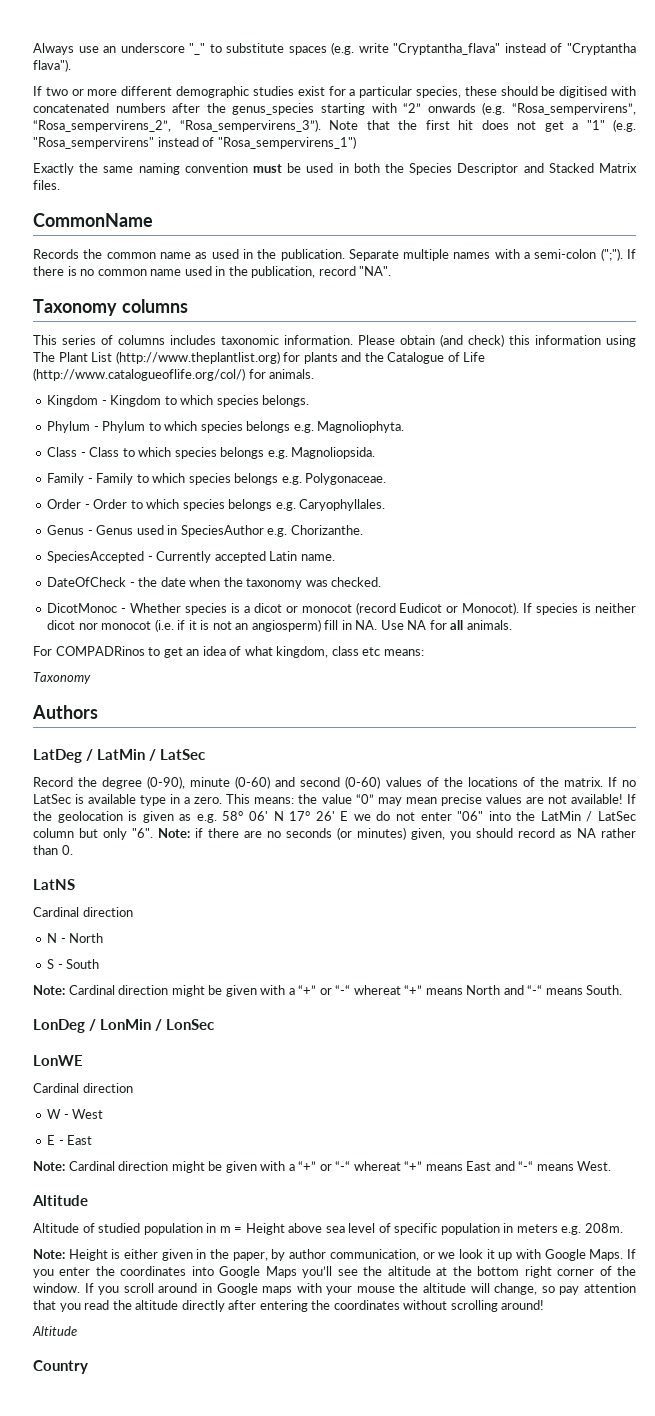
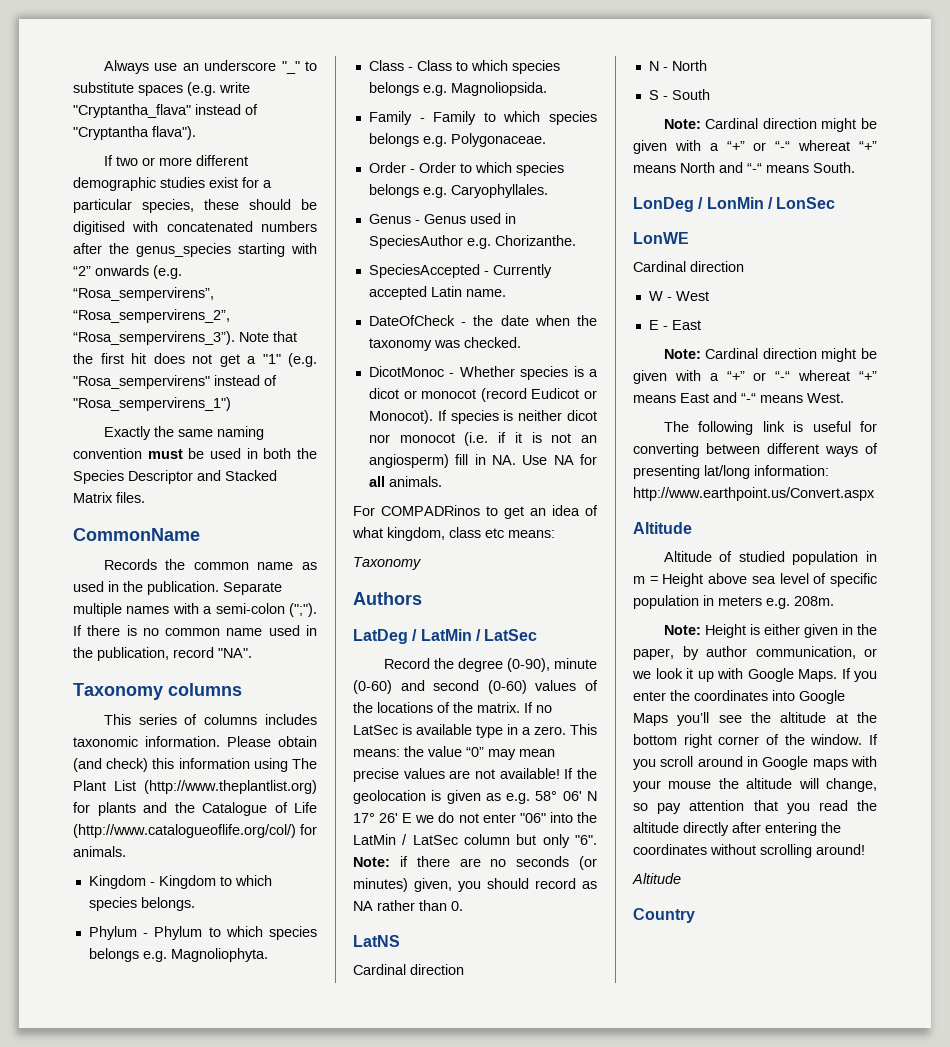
(612, 1166) none -> [663,421,877,435] [633,443,878,457] [633,465,829,479] [633,487,875,501] // The following link is useful for converting between different ways of presenting lat/long information: http://www.earthpoint.us/Convert.aspx

